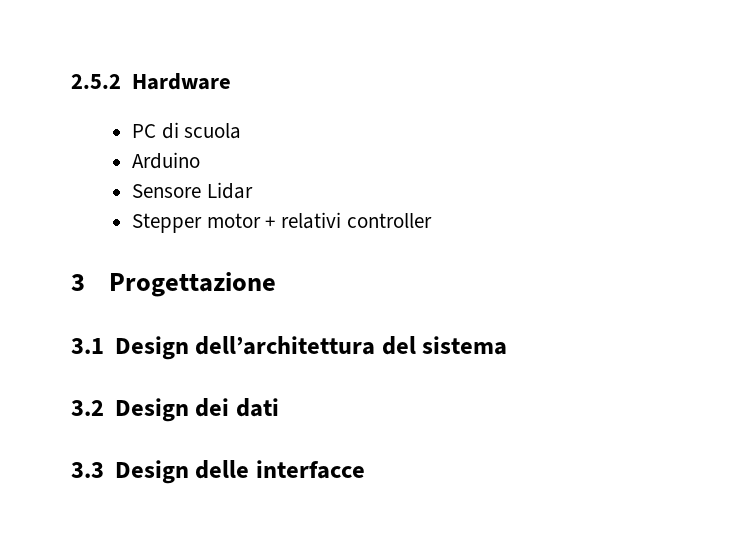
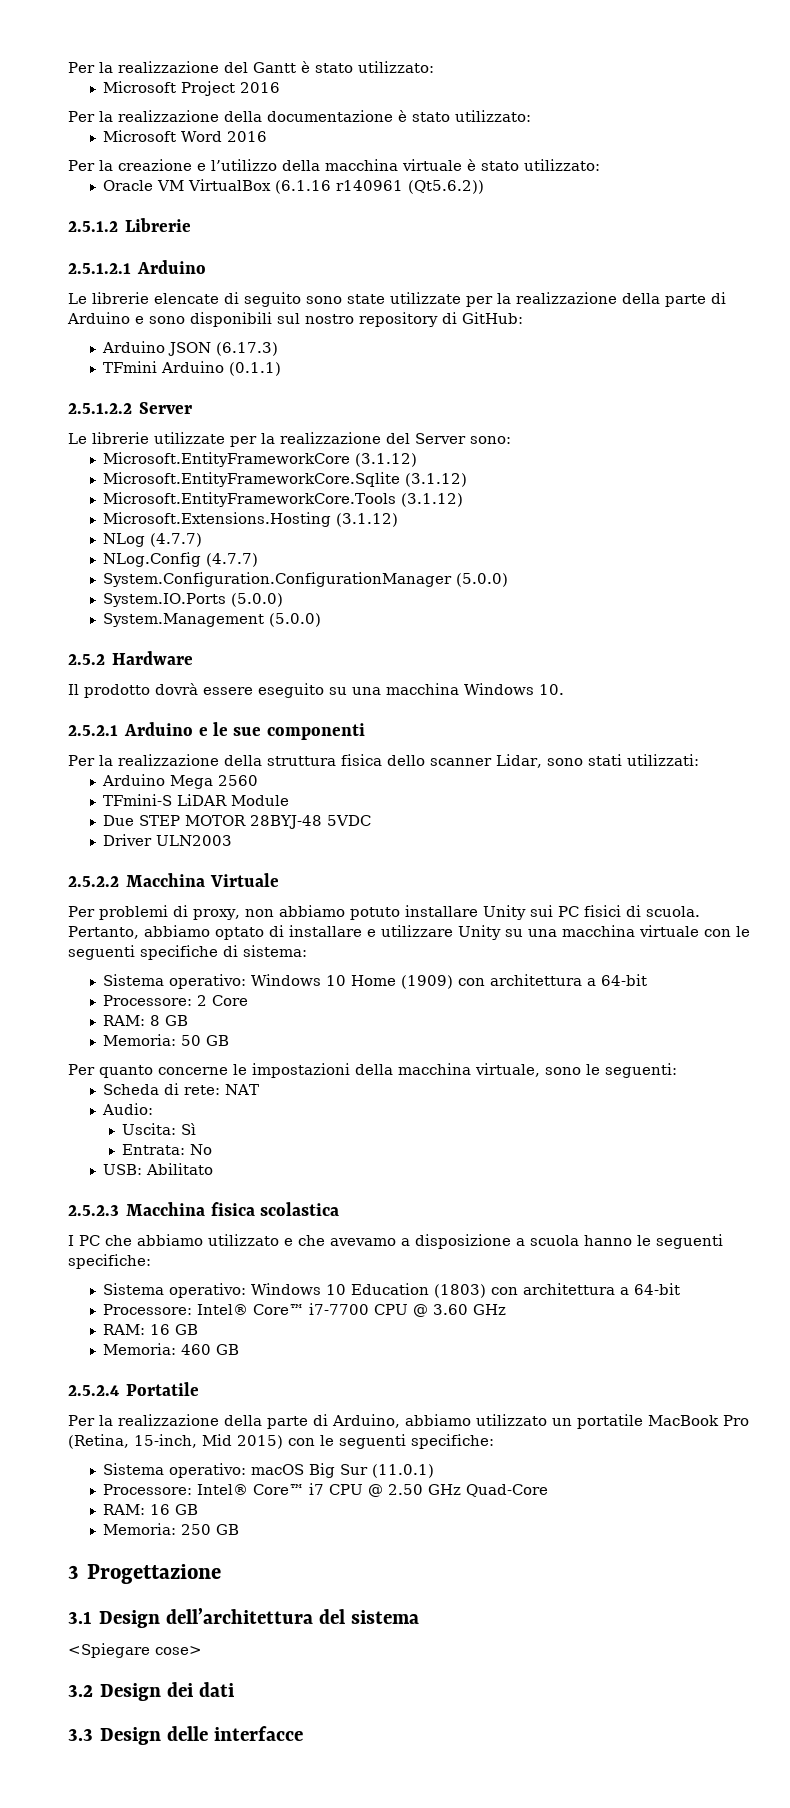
[71,73,231,90] [132,122,242,139] [132,152,201,169] [132,182,253,199] [132,212,432,233] 2.5.2 Hardware // PC di scuola // Arduino // Sensore Lidar // Stepper motor + relativi controller -> [68,61,434,73] [102,81,280,96] [68,110,531,122] [102,130,267,142] [68,159,600,171] [102,179,484,194] [68,218,192,232] [68,260,207,274] [68,292,726,307] [67,312,523,327] [101,341,278,356] [102,361,281,376] [68,402,193,414] [68,432,511,447] [102,452,417,467] [102,472,467,487] [102,492,463,507] [102,512,398,527] [102,533,202,547] [102,552,258,567] [102,572,508,587] [102,593,283,607] [102,613,321,627] [68,651,194,665] [68,683,564,698] [68,722,365,740] [68,754,699,768] [101,774,258,789] [102,794,289,806] [102,815,371,829] [102,834,232,846] [68,873,279,887] [68,905,700,920] [68,925,750,940] [68,945,307,960] [102,974,647,989] [102,995,248,1006] [102,1015,188,1026] [102,1034,229,1046] [68,1063,677,1078] [102,1083,259,1095] [101,1103,153,1115] [121,1123,196,1135] [121,1144,212,1155] [102,1163,213,1175] [68,1202,340,1216] [68,1234,723,1249] [68,1254,151,1269] [102,1283,680,1298] [102,1303,506,1317] [102,1324,198,1335] [102,1343,239,1355] [68,1382,200,1396] [68,1414,749,1429] [68,1434,494,1449] [102,1463,434,1478] [102,1483,548,1497] [102,1504,198,1515] [102,1523,239,1535] Per la realizzazione del Gantt è stato utilizzato: // Microsoft Project 2016 // Per la realizzazione della documentazione è stato utilizzato: // Microsoft Word 2016 // Per la creazione e l’utilizzo della macchina virtuale è stato utilizzato: // Oracle VM VirtualBox (6.1.16 r140961 (Qt5.6.2)) // 2.5.1.2 Librerie // 2.5.1.2.1 Arduino // Le librerie elencate di seguito sono state utilizzate per la realizzazione della parte di Arduino e sono disponibili sul nostro repository di GitHub: // Arduino JSON (6.17.3) // TFmini Arduino (0.1.1) // 2.5.1.2.2 Server // Le librerie utilizzate per la realizzazione del Server sono: // Microsoft.EntityFrameworkCore (3.1.12) // Microsoft.EntityFrameworkCore.Sqlite (3.1.12) // Microsoft.EntityFrameworkCore.Tools (3.1.12) // Microsoft.Extensions.Hosting (3.1.12) // NLog (4.7.7) // NLog.Config (4.7.7) // System.Configuration.ConfigurationManager (5.0.0) // System.IO.Ports (5.0.0) // System.Management (5.0.0) // 2.5.2 Hardware // Il prodotto dovrà essere eseguito su una macchina Windows 10. // 2.5.2.1 Arduino e le sue componenti // Per la realizzazione della struttura fisica dello scanner Lidar, sono stati utilizzati: // Arduino Mega 2560 // TFmini-S LiDAR Module // Due STEP MOTOR 28BYJ-48 5VDC // Driver ULN2003 // 2.5.2.2 Macchina Virtuale // Per problemi di proxy, non abbiamo potuto installare Unity sui PC fisici di scuola. Pertanto, abbiamo optato di installare e utilizzare Unity su una macchina virtuale con le seguenti specifiche di sistema: // Sistema operativo: Windows 10 Home (1909) con architettura a 64-bit // Processore: 2 Core // RAM: 8 GB // Memoria: 50 GB // Per quanto concerne le impostazioni della macchina virtuale, sono le seguenti: // Scheda di rete: NAT // Audio: // Uscita: Sì // Entrata: No // USB: Abilitato // 2.5.2.3 Macchina fisica scolastica // I PC che abbiamo utilizzato e che avevamo a disposizione a scuola hanno le seguenti specifiche: // Sistema operativo: Windows 10 Education (1803) con architettura a 64-bit // Processore: Intel® Core™ i7-7700 CPU @ 3.60 GHz // RAM: 16 GB // Memoria: 460 GB // 2.5.2.4 Portatile // Per la realizzazione della parte di Arduino, abbiamo utilizzato un portatile MacBook Pro (Retina, 15-inch, Mid 2015) con le seguenti specifiche: // Sistema operativo: macOS Big Sur (11.0.1) // Processore: Intel® Core™ i7 CPU @ 2.50 GHz Quad-Core // RAM: 16 GB // Memoria: 250 GB
(508, 345) none -> [68,1643,202,1658] // <Spiegare cose>

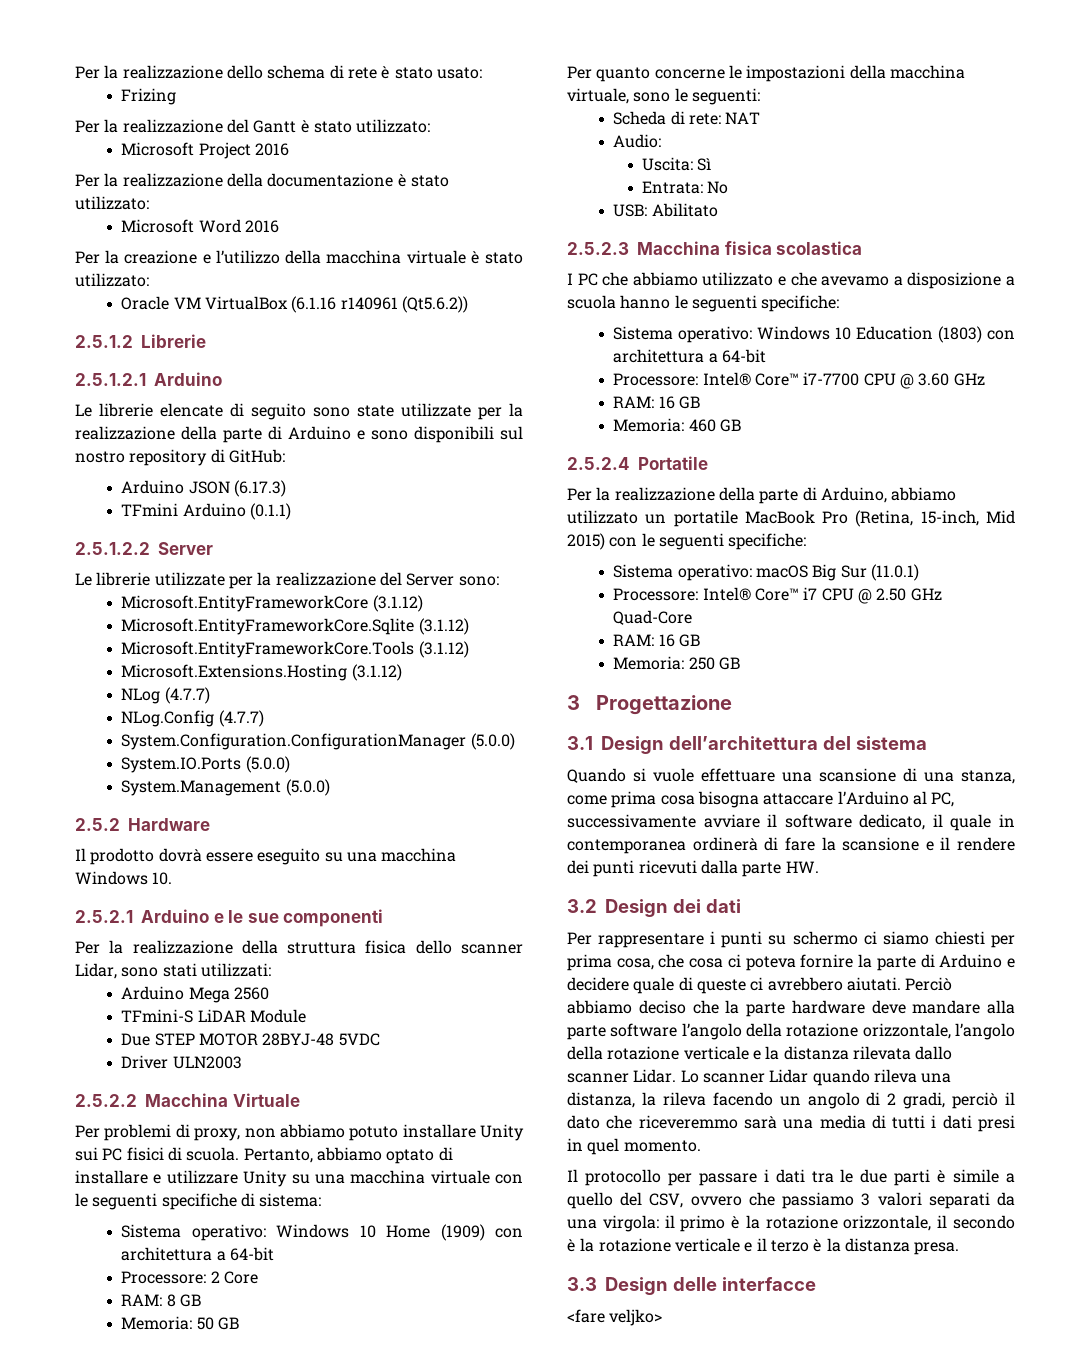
[68,61,219,73] Per la realizzazione -> [75,65,482,79] [121,88,177,105] [75,119,223,133] Per la realizzazione dello schema di rete è stato usato: // Frizing // Per la realizzazione
[68,1643,202,1658] [68,1682,234,1701] <Spiegare cose> // 3.2 Design dei dati -> [567,768,1015,784] [567,791,955,808] [567,814,1015,831] [567,837,1015,854] [567,860,819,877] [567,899,741,917] [567,931,1015,948] [567,954,1016,971] [567,977,953,994] [567,1000,1015,1017] [567,1023,1015,1040] [567,1046,953,1060] [567,1069,952,1086] [567,1092,1015,1109] [567,1115,1016,1132] [567,1138,701,1155] [567,1169,1016,1186] [567,1192,1015,1209] [567,1215,1015,1232] [567,1238,960,1255] Quando si vuole effettuare una scansione di una stanza, come prima cosa bisogna attaccare l’Arduino al PC, successivamente avviare il software dedicato, il quale in contemporanea ordinerà di fare la scansione e il rendere dei punti ricevuti dalla parte HW. // 3.2 Design dei dati // Per rappresentare i punti su schermo ci siamo chiesti per prima cosa, che cosa ci poteva fornire la parte di Arduino e decidere quale di queste ci avrebbero aiutati. Perciò abbiamo deciso che la parte hardware deve mandare alla parte software l’angolo della rotazione orizzontale, l’angolo della rotazione verticale e la distanza rilevata dallo scanner Lidar. Lo scanner Lidar quando rileva una distanza, la rileva facendo un angolo di 2 gradi, perciò il dato che riceveremmo sarà una media di tutti i dati presi in quel momento. // Il protocollo per passare i dati tra le due parti è simile a quello del CSV, ovvero che passiamo 3 valori separati da una virgola: il primo è la rotazione orizzontale, il secondo è la rotazione verticale e il terzo è la distanza presa.
(303, 1733) none -> [567,1309,663,1326] // <fare veljko>

